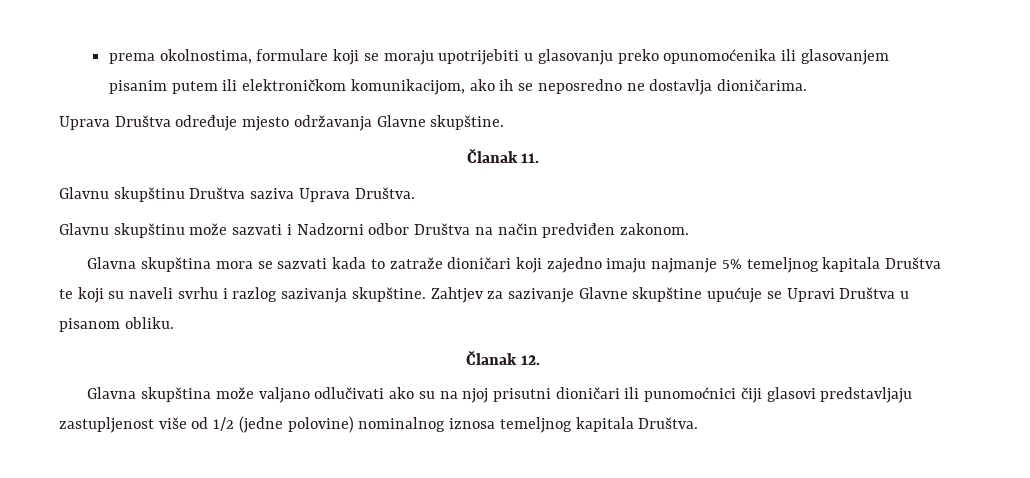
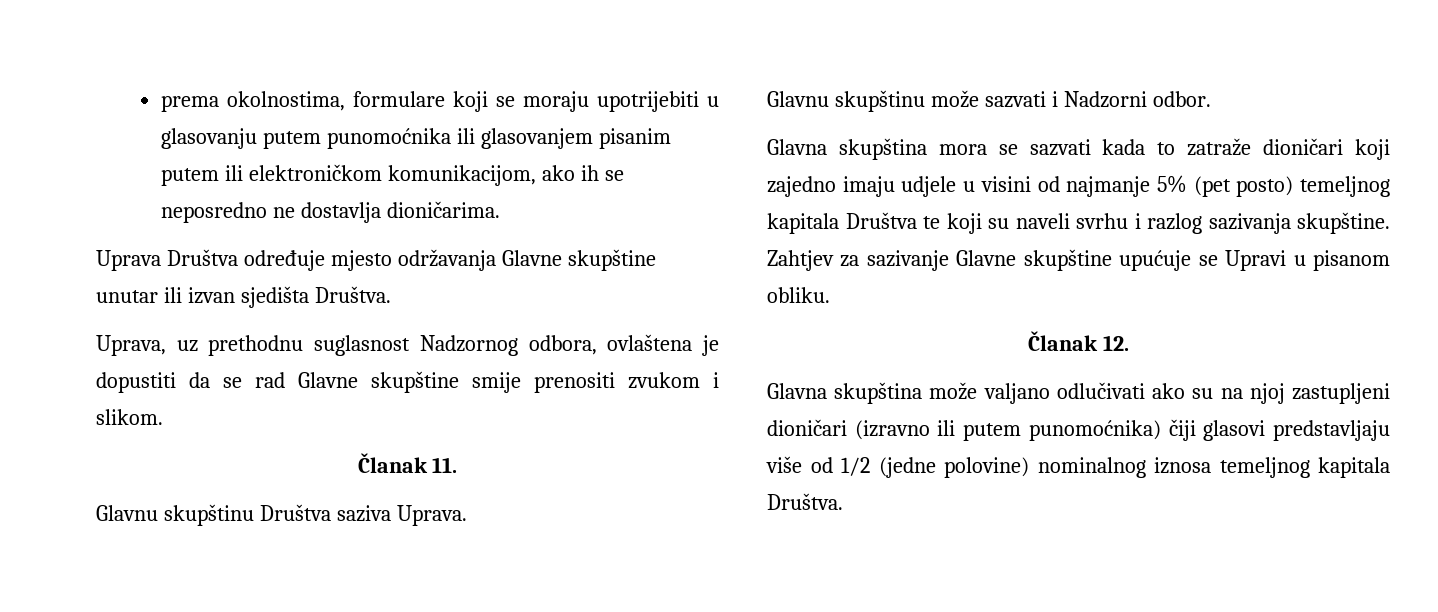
[617,49,777,64] preko opunomoćenika -> [262,128,451,149] putem punomoćnika
[430,115,505,130] skupštine. -> [567,249,656,271] [96,286,391,308] [96,334,719,356] [96,371,719,393] [96,409,163,425] skupštine unutar ili izvan sjedišta Društva. // Uprava, uz prethodnu suglasnost Nadzornog odbora, ovlaštena je dopustiti da se rad Glavne skupštine smije prenositi zvukom i slikom.
[298,187,415,202] Uprava Društva. -> [396,505,467,526] Uprava.
[368,223,689,238] odbor Društva na način predviđen zakonom. -> [1152,91,1211,107] odbor.
[651,258,742,273] najmanje 5% -> [901,175,1294,197] udjele u visini od najmanje 5% (pet posto)
[839,287,896,299] Društva -> (1287, 260) none
[492,387,737,402] prisutni dioničari ili punomoćnici -> [1292,383,1390,404] [767,419,1161,441] zastupljeni dioničari (izravno ili putem punomoćnika)
[59,417,154,433] zastupljenost -> (1390, 430) none

